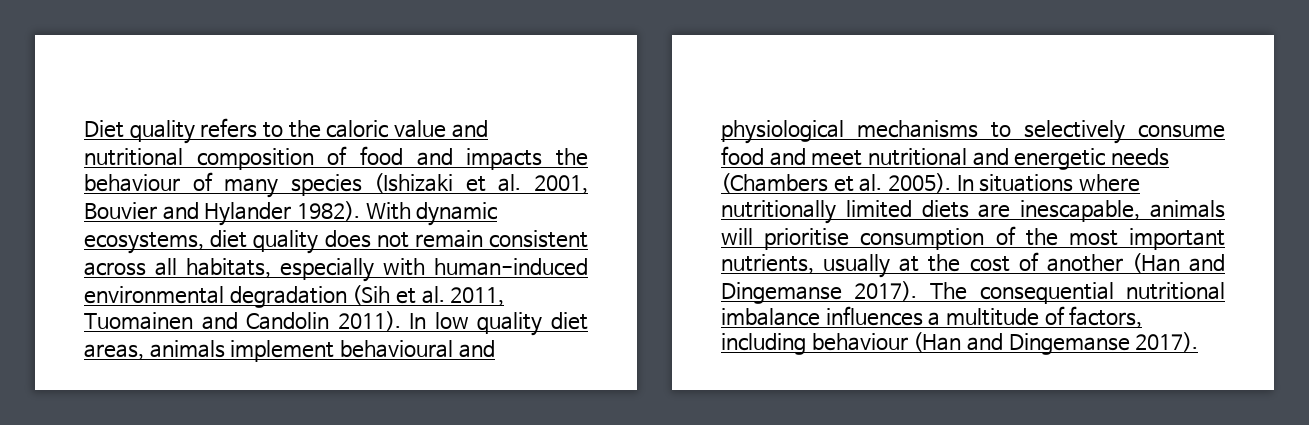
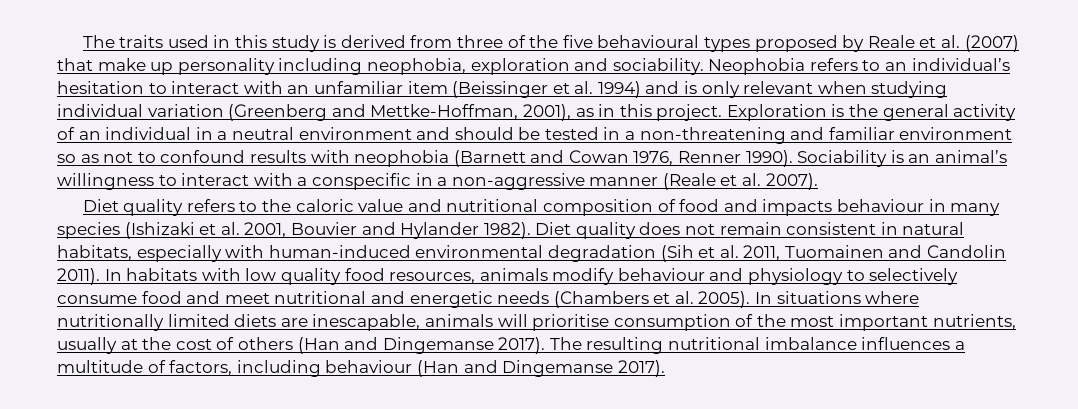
(84, 129) none -> [82,35,1019,52] [57,58,1010,75] [57,81,948,98] [57,104,1017,121] [57,127,1013,144] [57,150,1008,167] [57,173,818,190] The traits used in this study is derived from three of the five behavioural types proposed by Reale et al. (2007) that make up personality including neophobia, exploration and sociability. Neophobia refers to an individual’s hesitation to interact with an unfamiliar item (Beissinger et al. 1994) and is only relevant when studying individual variation (Greenberg and Mettke-Hoffman, 2001), as in this project. Exploration is the general activity of an individual in a neutral environment and should be tested in a non-threatening and familiar environment so as not to confound results with neophobia (Barnett and Cowan 1976, Renner 1990). Sociability is an animal’s willingness to interact with a conspecific in a non-aggressive manner (Reale et al. 2007). //
[556,148,588,166] [84,172,213,192] the behaviour of -> [836,199,946,212] behaviour in
[365,202,498,226] [84,230,248,254] With dynamic ecosystems, diet -> [535,222,572,235] Diet
[84,258,177,276] across all -> [880,222,965,235] in natural
[434,312,588,336] [84,340,495,362] [721,120,979,144] low quality diet areas, animals implement behavioural and physiological mechanisms -> [126,268,844,285] habitats with low quality food resources, animals modify behaviour and physiology
[1046,254,1123,272] another -> [237,337,293,350] others
[979,282,1114,304] consequential -> [586,337,664,354] resulting

